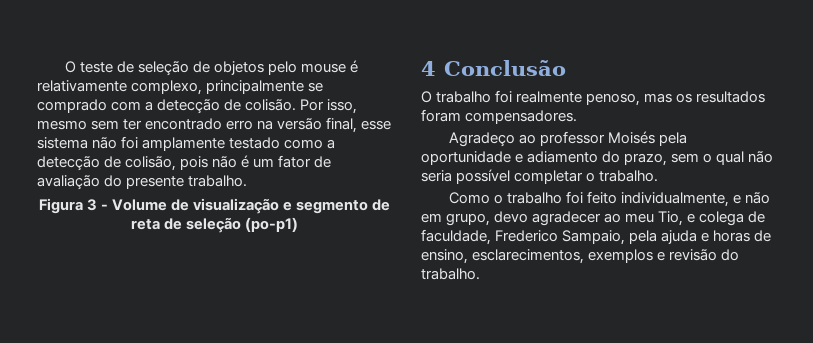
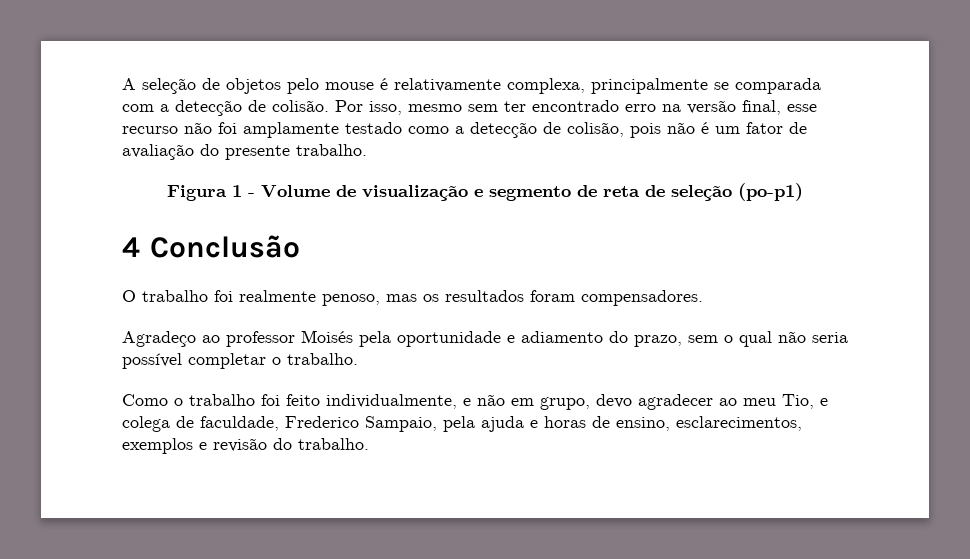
[64,61,134,73] O teste de -> [122,78,136,90] A
[131,80,203,95] complexo, -> [507,78,585,94] complexa,
[37,99,107,113] comprado -> [735,78,821,94] comparada
[37,137,88,149] sistema -> [122,126,178,134] recurso
[86,199,97,211] 3 -> [232,185,242,197] 1

